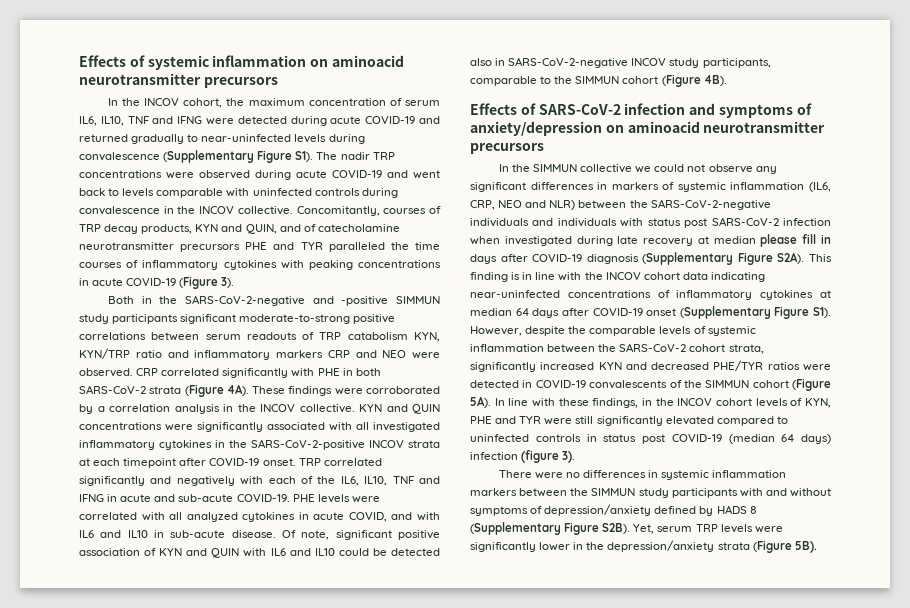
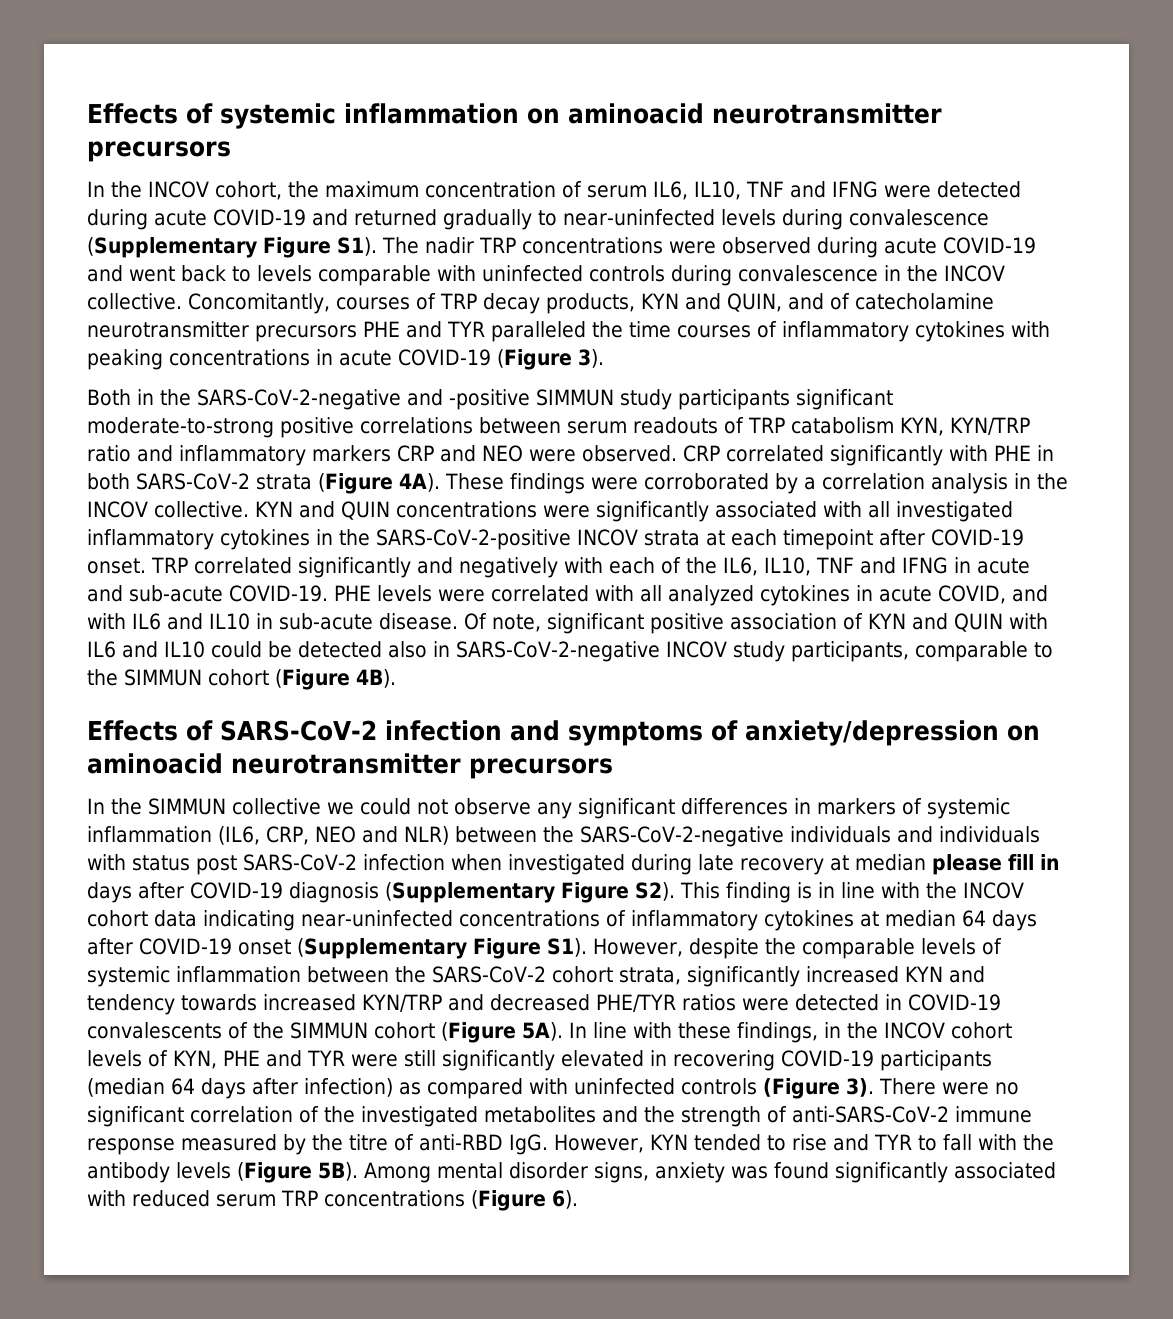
[777,252,805,264] S2A). -> [635,882,675,901] S2).
(647, 366) none -> [87,994,484,1015] tendency towards increased KYN/TRP and
[716,416,788,426] [470,434,831,444] [470,450,576,463] compared to uninfected controls in status post COVID-19 (median 64 days) infection (figure 3). // -> [649,1050,992,1071] [87,1078,874,1099] in recovering COVID-19 participants (median 64 days after infection) as compared with uninfected controls (Figure 3).
[583,470,787,480] [470,488,831,498] [470,504,757,516] [470,522,783,535] [470,540,817,553] differences in systemic inflammation markers between the SIMMUN study participants with and without symptoms of depression/anxiety defined by HADS 8 (Supplementary Figure S2B). Yet, serum TRP levels were significantly lower in the depression/anxiety strata (Figure 5B). -> [87,1106,1032,1127] [87,1134,1054,1155] [87,1162,1056,1183] [87,1190,578,1211] significant correlation of the investigated metabolites and the strength of anti-SARS-CoV-2 immune response measured by the titre of anti-RBD IgG. However, KYN tended to rise and TYR to fall with the antibody levels (Figure 5B). Among mental disorder signs, anxiety was found significantly associated with reduced serum TRP concentrations (Figure 6).

